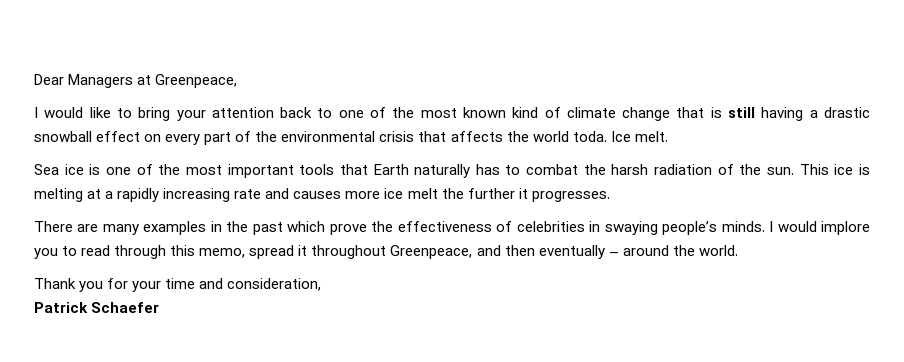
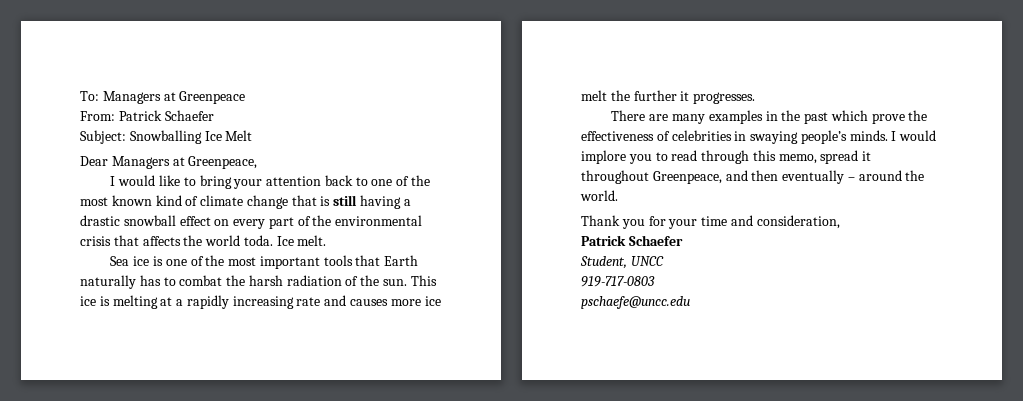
(34, 79) none -> [80,91,246,104] [80,110,214,121] [80,130,253,144] To: Managers at Greenpeace // From: Patrick Schaefer // Subject: Snowballing Ice Melt //
(160, 307) none -> [580,256,664,269] [581,276,655,287] [581,296,690,309] // Student, UNCC // 919-717-0803 // pschaefe@uncc.edu

